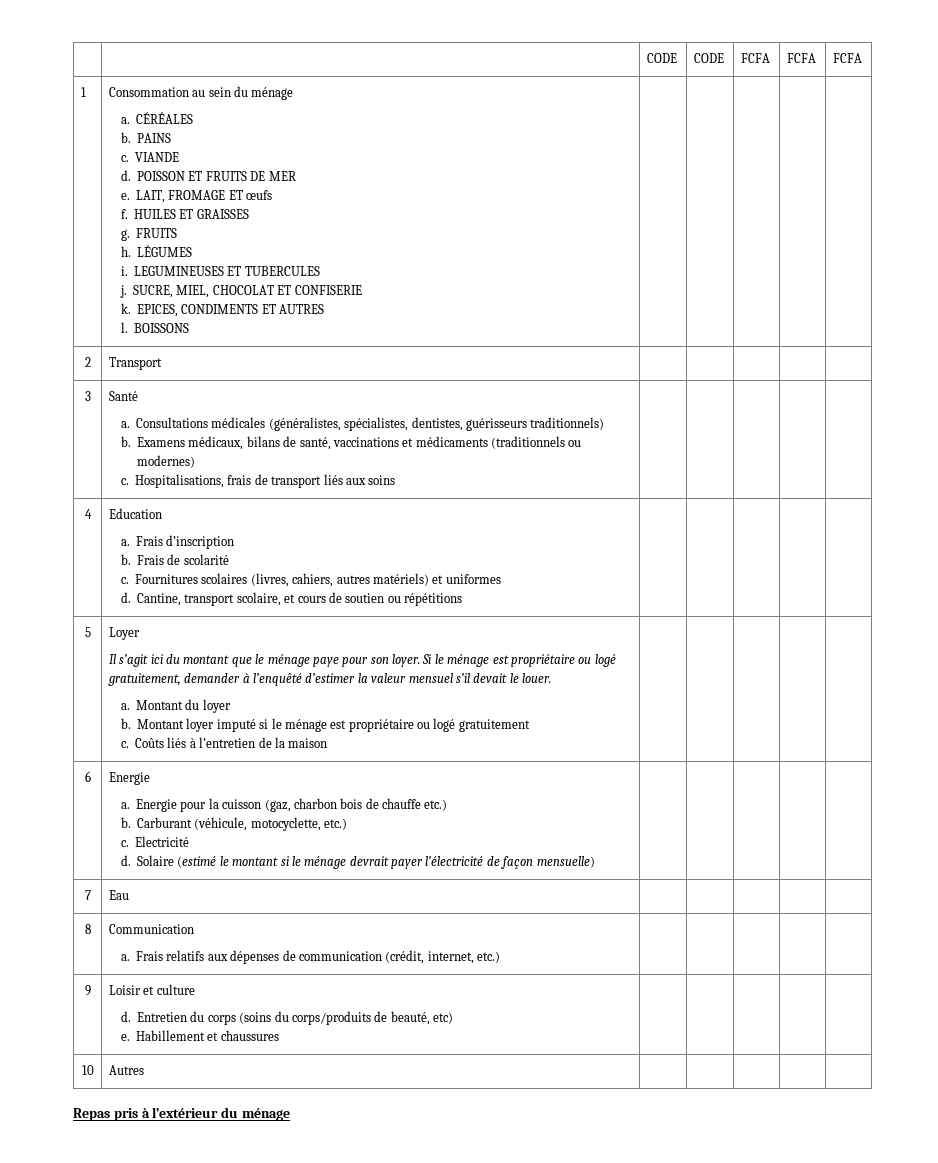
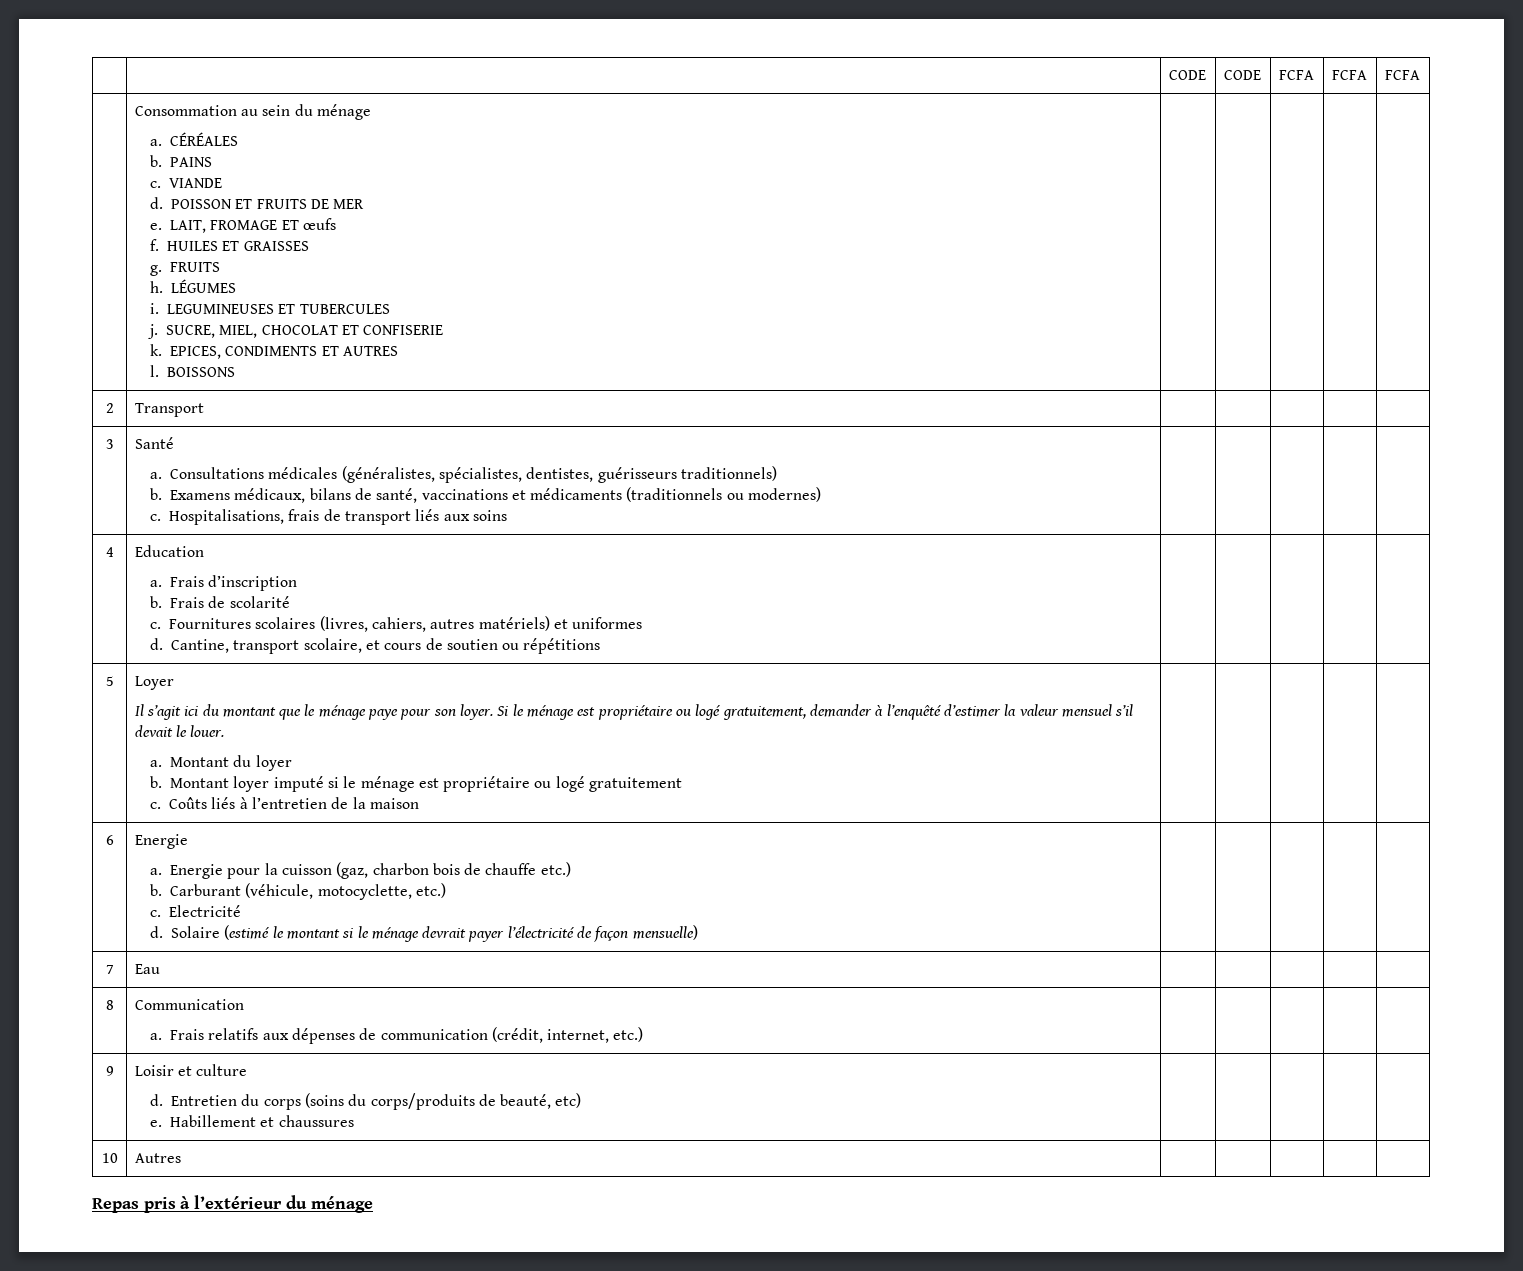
[80,87,86,97] 1 -> (1420, 75) none

